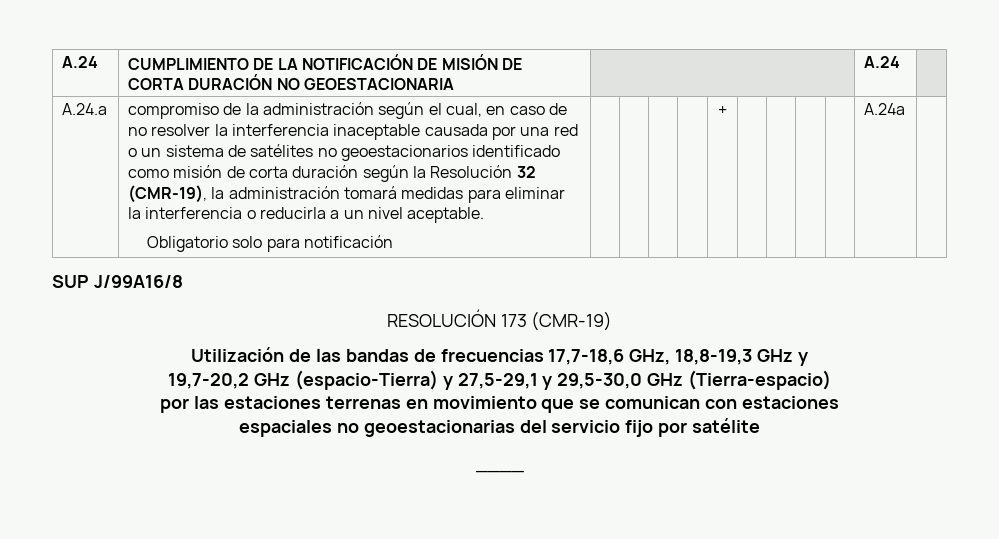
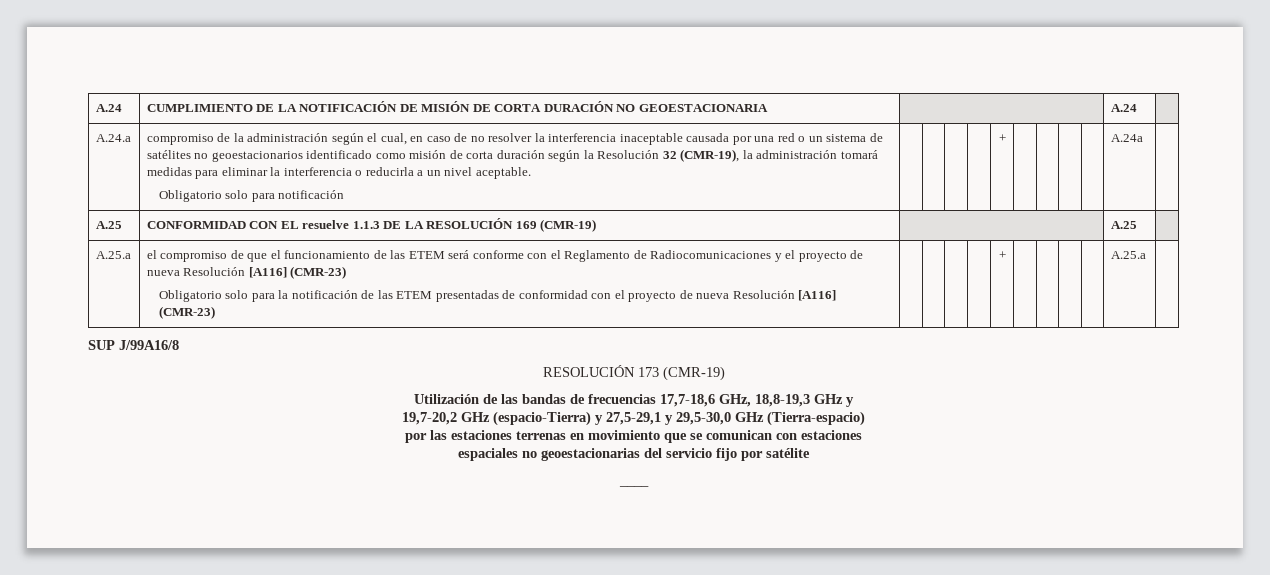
(906, 109) none -> [95,221,122,229] [146,218,597,232] [1110,221,1137,229] [95,251,131,259] [146,250,864,262] [146,266,347,279] [158,290,837,302] [158,306,215,319] [998,251,1006,259] [1110,251,1146,259] // A.25 | CONFORMIDAD CON EL resuelve 1.1.3 DE LA RESOLUCIÓN 169 (CMR-19) | | A.25 | // A.25.a | el compromiso de que el funcionamiento de las ETEM será conforme con el Reglamento de Radiocomunicaciones y el proyecto de nueva Resolución [A116] (CMR-23) // Obligatorio solo para la notificación de las ETEM presentadas de conformidad con el proyecto de nueva Resolución [A116] (CMR-23) | | | | | + | | | | | A.25.a |

